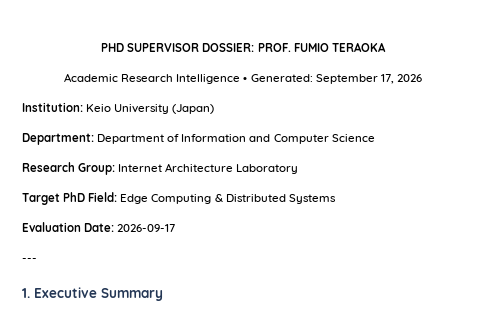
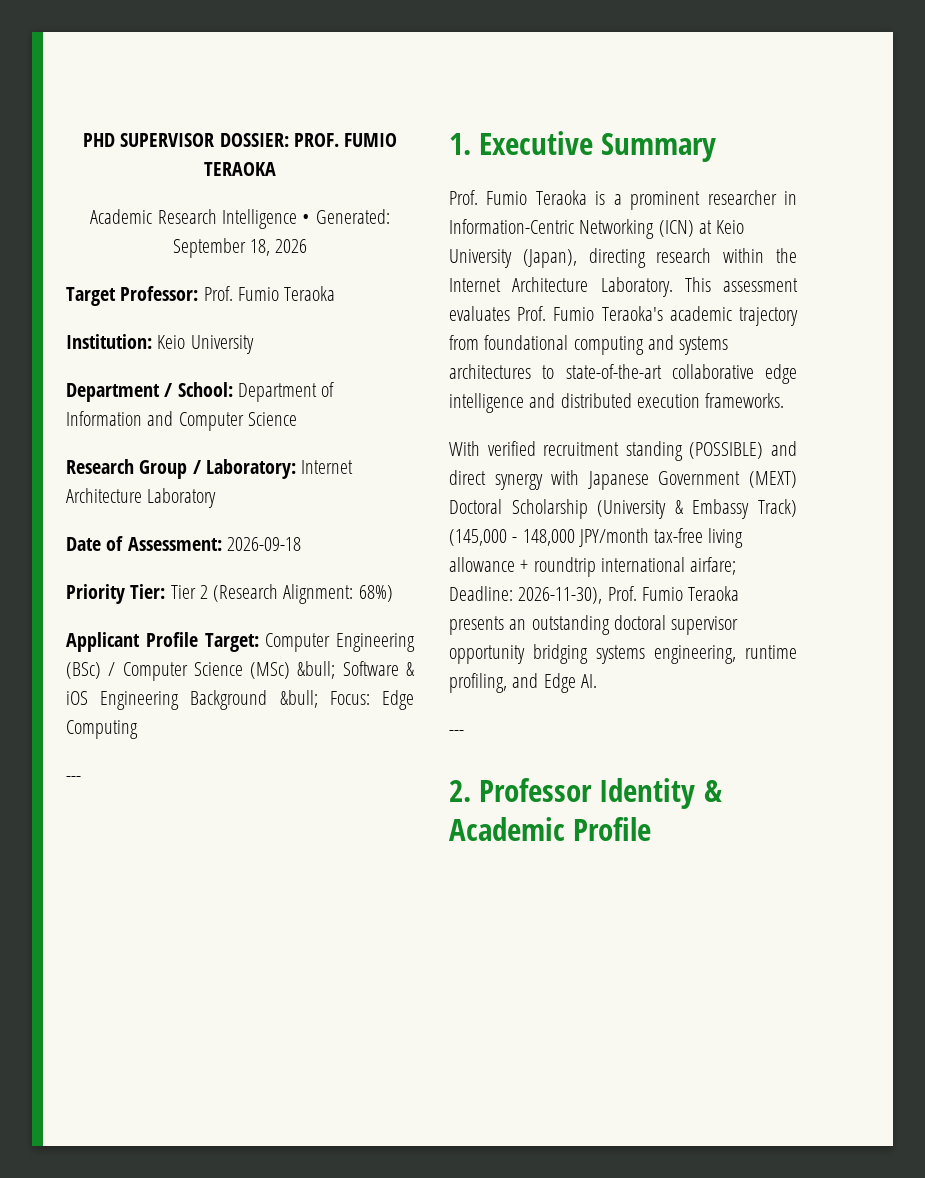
[380,74,394,84] 17, -> [250,239,270,256] 18,
(422, 78) none -> [66,286,336,306] // Target Professor: Prof. Fumio Teraoka
[172,104,215,114] [22,133,94,145] (Japan) // Department: -> [66,382,233,402] // Department / School:
[78,163,116,175] Group: -> [139,459,296,479] Group / Laboratory:
[22,192,336,205] [22,222,176,232] [22,258,37,262] [22,287,163,301] Target PhD Field: Edge Computing & Distributed Systems // Evaluation Date: 2026-09-17 // --- // 1. Executive Summary -> [66,536,301,551] [66,584,393,604] [66,632,415,652] [66,661,415,681] [66,690,414,710] [66,720,138,739] [66,776,81,782] [449,131,717,162] [449,190,797,210] [449,219,745,239] [449,248,797,268] [449,277,798,297] [449,306,798,326] [449,335,729,355] [449,364,797,384] [449,393,785,413] [449,441,797,461] [449,470,797,490] [449,499,798,519] [449,528,744,548] [449,557,737,577] [449,586,740,604] [449,615,739,635] [449,644,797,664] [449,673,597,693] [449,730,464,736] [449,778,722,809] [449,817,652,841] Date of Assessment: 2026-09-18 // Priority Tier: Tier 2 (Research Alignment: 68%) // Applicant Profile Target: Computer Engineering (BSc) / Computer Science (MSc) &bull; Software & iOS Engineering Background &bull; Focus: Edge Computing // --- // 1. Executive Summary // Prof. Fumio Teraoka is a prominent researcher in Information-Centric Networking (ICN) at Keio University (Japan), directing research within the Internet Architecture Laboratory. This assessment evaluates Prof. Fumio Teraoka's academic trajectory from foundational computing and systems architectures to state-of-the-art collaborative edge intelligence and distributed execution frameworks. // With verified recruitment standing (POSSIBLE) and direct synergy with Japanese Government (MEXT) Doctoral Scholarship (University & Embassy Track) (145,000 - 148,000 JPY/month tax-free living allowance + roundtrip international airfare; Deadline: 2026-11-30), Prof. Fumio Teraoka presents an outstanding doctoral supervisor opportunity bridging systems engineering, runtime profiling, and Edge AI. // --- // 2. Professor Identity & Academic Profile

